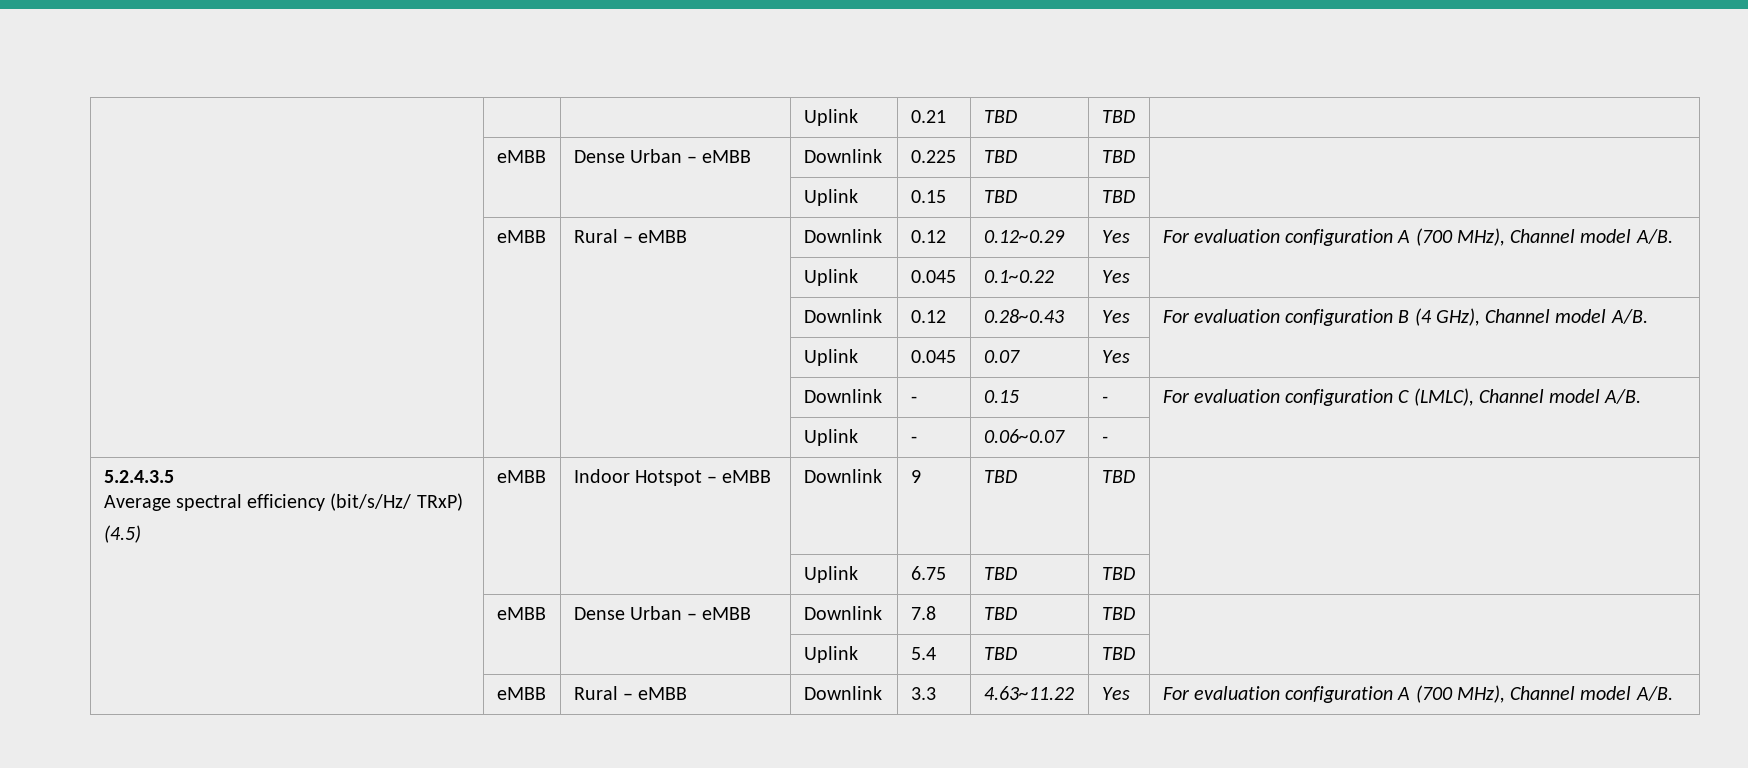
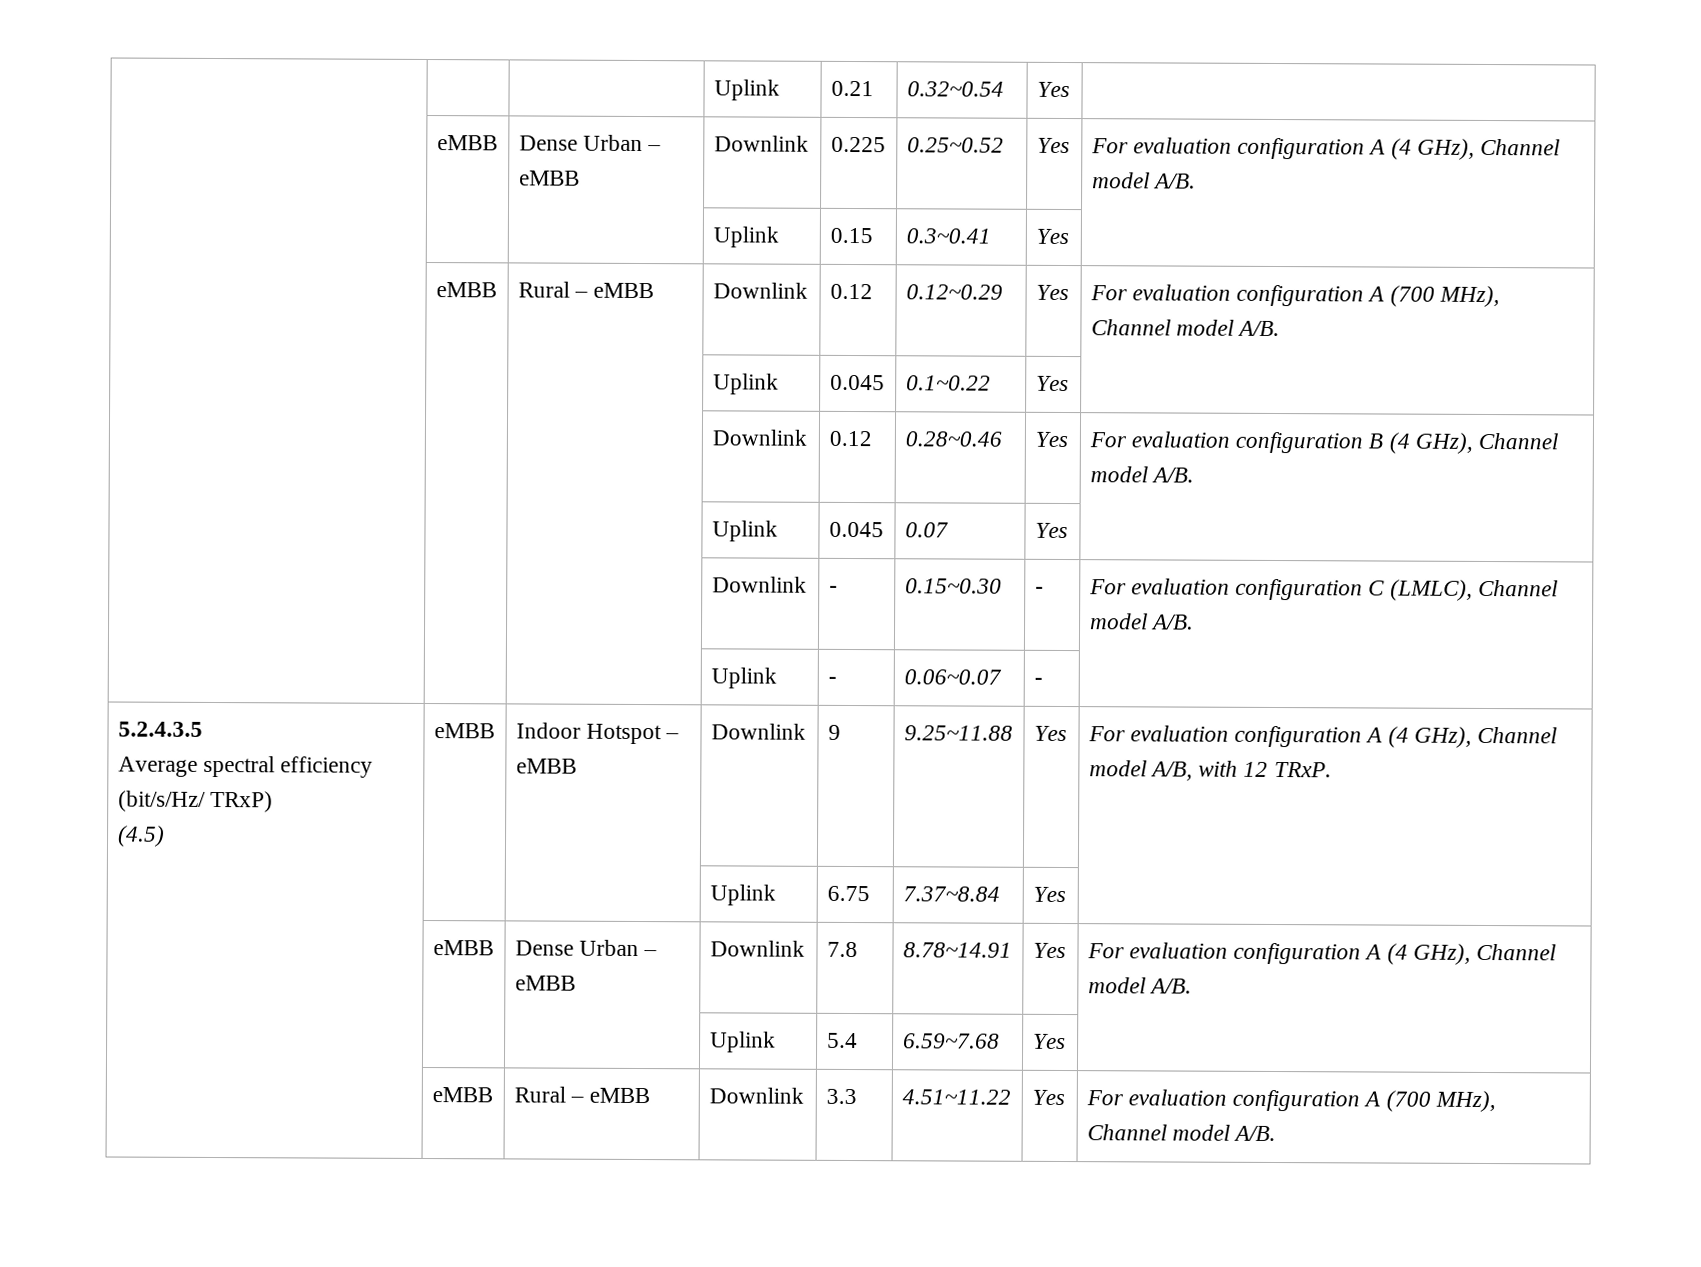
[983,110,1017,123] [1101,110,1135,123] TBD | TBD -> [906,81,1004,97] [1036,81,1070,98] 0.32~0.54 | Yes
[983,150,1017,163] [1101,150,1135,163] TBD | TBD | -> [906,137,1004,153] [1036,137,1070,154] [1090,137,1560,160] [1091,172,1196,189] 0.25~0.52 | Yes | For evaluation configuration A (4 GHz), Channel model A/B.
[983,190,1017,203] [1101,190,1135,203] TBD | TBD -> [905,228,991,244] [1035,228,1069,245] 0.3~0.41 | Yes
[983,309,1064,323] 0.28~0.43 -> [904,431,1002,447] 0.28~0.46
[983,390,1019,403] 0.15 -> [904,578,1002,594] 0.15~0.30
[983,470,1017,483] [1101,470,1135,483] TBD | TBD | -> [903,725,1013,741] [1033,725,1067,742] [1087,725,1557,748] [1088,760,1332,781] 9.25~11.88 | Yes | For evaluation configuration A (4 GHz), Channel model A/B, with 12 TRxP.
[983,567,1017,580] [1101,567,1135,580] TBD | TBD -> [902,886,1000,902] [1032,886,1066,903] 7.37~8.84 | Yes
[983,607,1017,620] [1101,607,1135,620] TBD | TBD | -> [902,942,1012,958] [1032,942,1066,959] [1086,942,1556,965] [1087,977,1192,994] 8.78~14.91 | Yes | For evaluation configuration A (4 GHz), Channel model A/B.
[983,647,1017,660] [1101,647,1135,660] TBD | TBD -> [902,1033,1000,1049] [1032,1033,1066,1050] 6.59~7.68 | Yes
[983,686,1074,700] 4.63~11.22 -> [901,1089,1011,1105] 4.51~11.22

